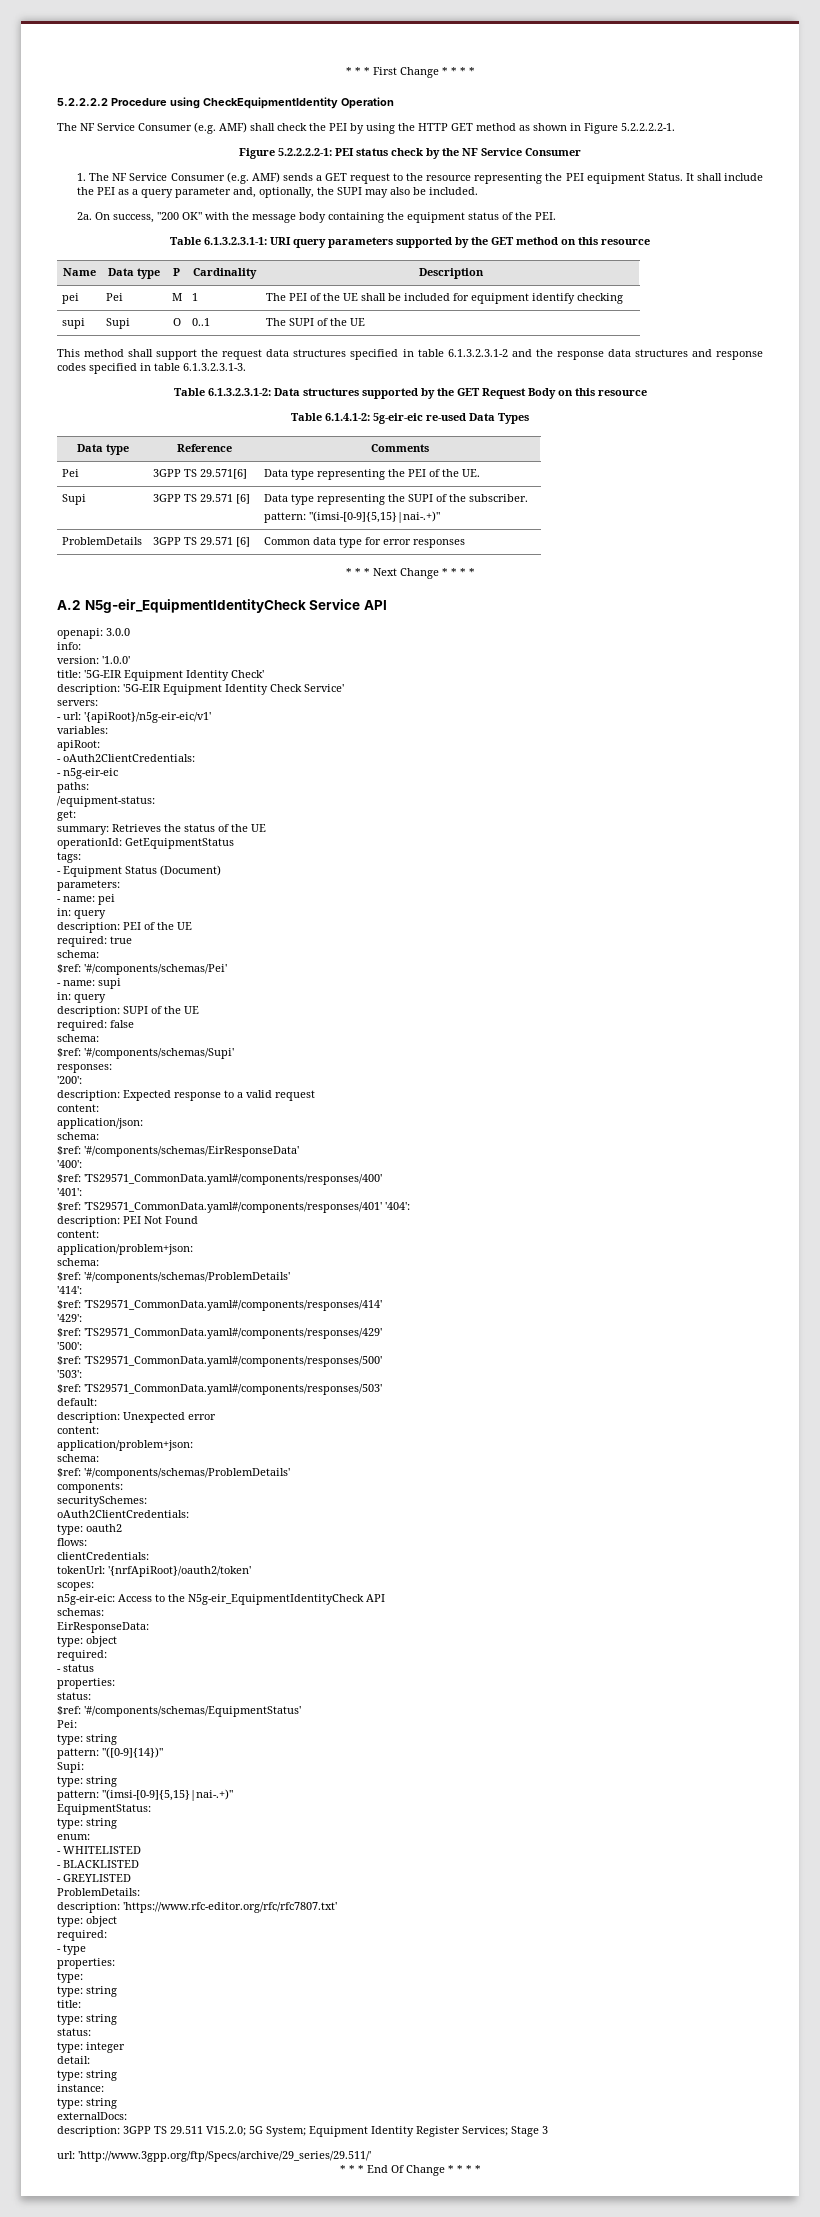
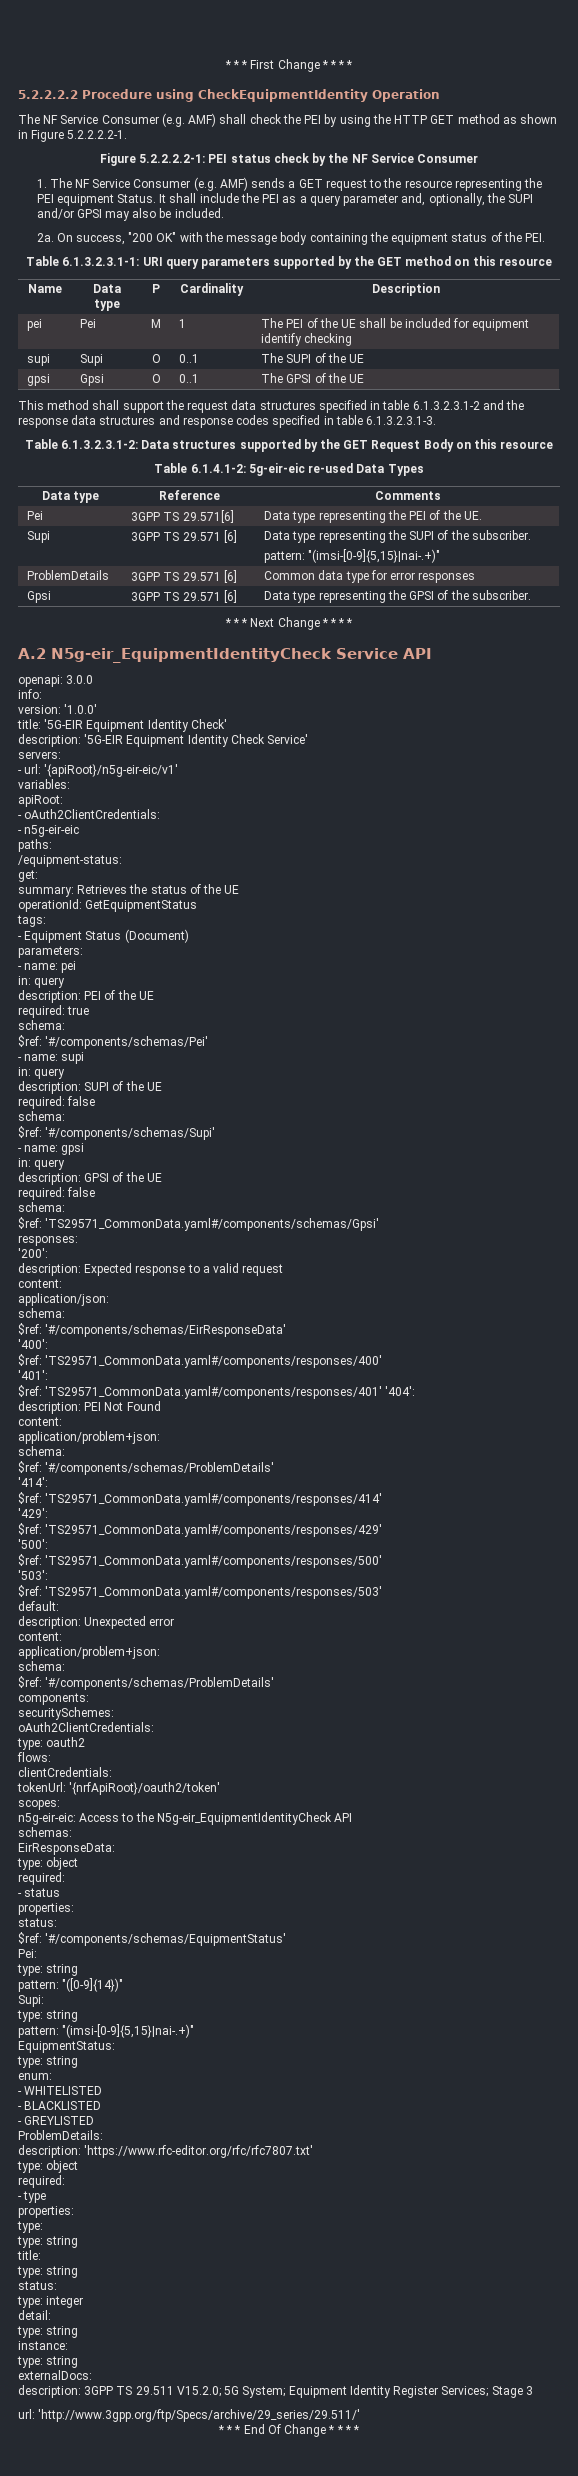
(363, 191) none -> [36,208,102,219] and/or GPSI
(366, 322) none -> [27,374,51,386] [80,374,105,386] [151,374,161,383] [179,374,200,383] [261,373,365,383] // gpsi | Gpsi | O | 0..1 | The GPSI of the UE
(466, 543) none -> [27,591,52,603] [131,590,237,603] [264,590,531,603] // Gpsi | 3GPP TS 29.571 [6] | Data type representing the GPSI of the subscriber.
(234, 1053) none -> [18,1143,85,1155] [18,1158,66,1170] [18,1172,162,1185] [18,1187,96,1200] [18,1202,65,1212] [18,1217,380,1231] // - name: gpsi // in: query // description: GPSI of the UE // required: false // schema: // $ref: 'TS29571_CommonData.yaml#/components/schemas/Gpsi'

